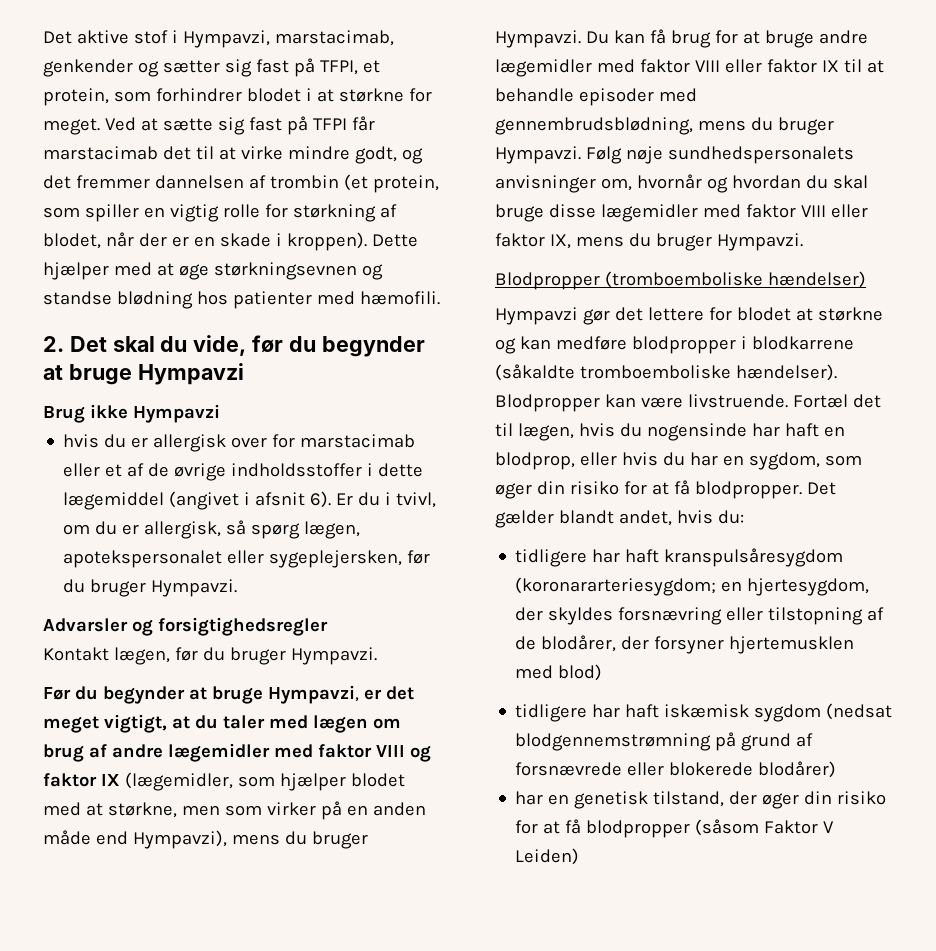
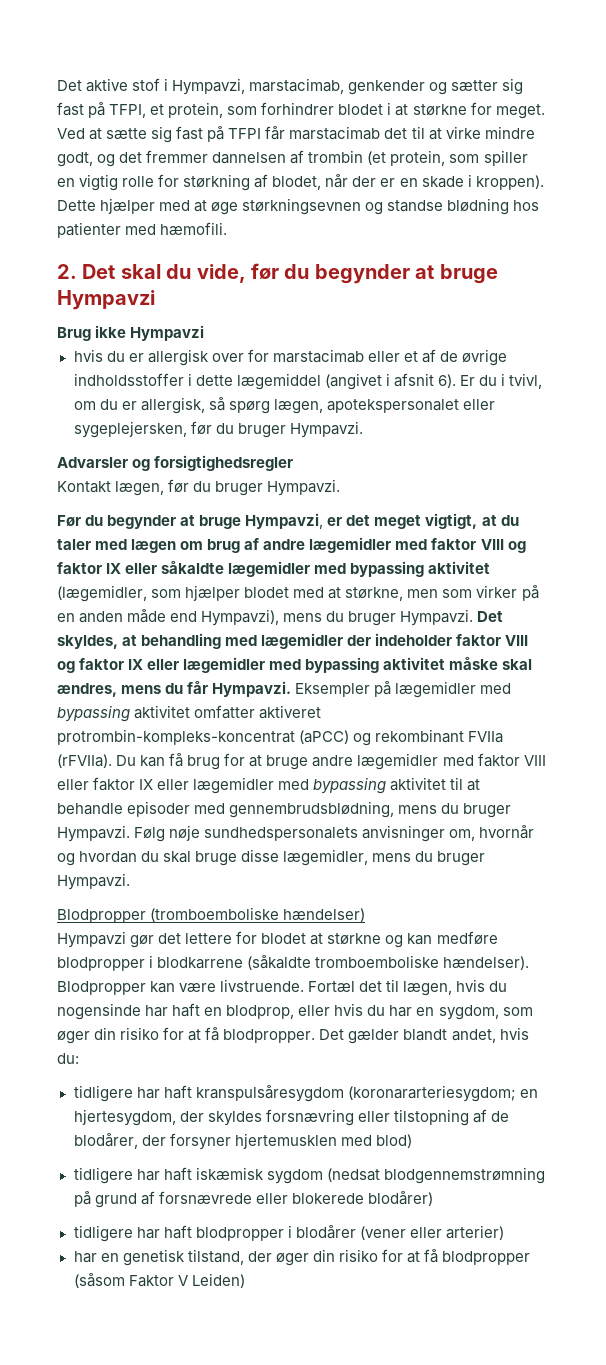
(120, 780) none -> [125,561,491,577] eller såkaldte lægemidler med bypassing aktivitet
(581, 39) none -> [477,611,504,622] [57,633,529,649] [57,657,533,673] [57,681,512,698] [57,705,322,722] [57,729,504,746] [57,754,112,768] Det skyldes, at behandling med lægemidler der indeholder faktor VIII og faktor IX eller lægemidler med bypassing aktivitet måske skal ændres, mens du får Hympavzi. Eksempler på lægemidler med bypassing aktivitet omfatter aktiveret protrombin-kompleks-koncentrat (aPCC) og rekombinant FVIIa (rFVIIa).
(839, 66) none -> [157,777,447,794] eller lægemidler med bypassing aktivitet
[600,204,868,222] [495,233,571,249] lægemidler med faktor VIII eller faktor IX, -> [283,849,369,866] lægemidler,
(837, 769) none -> [73,1225,504,1242] // tidligere har haft blodpropper i blodårer (vener eller arterier)

